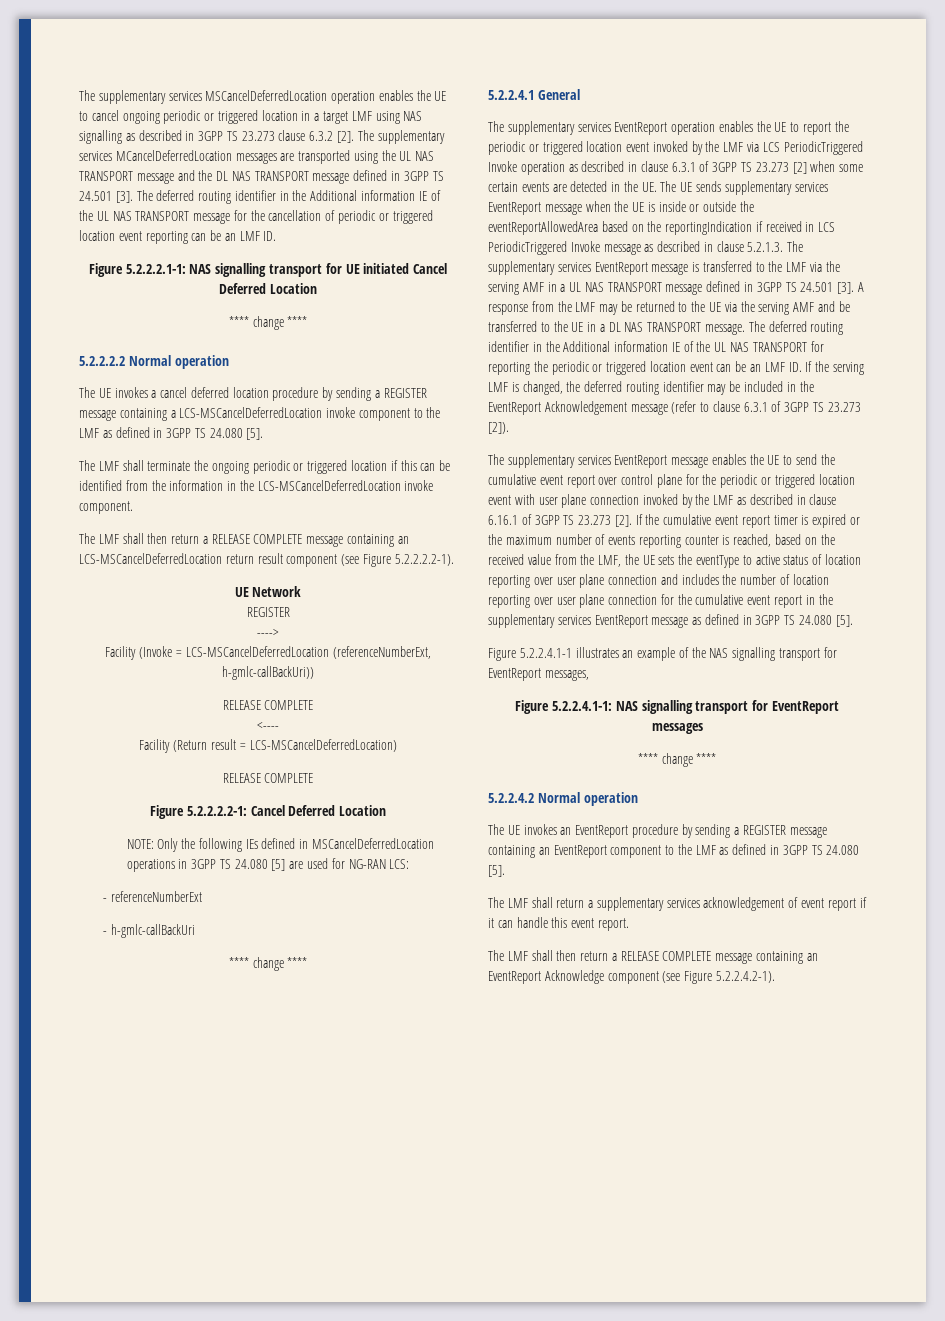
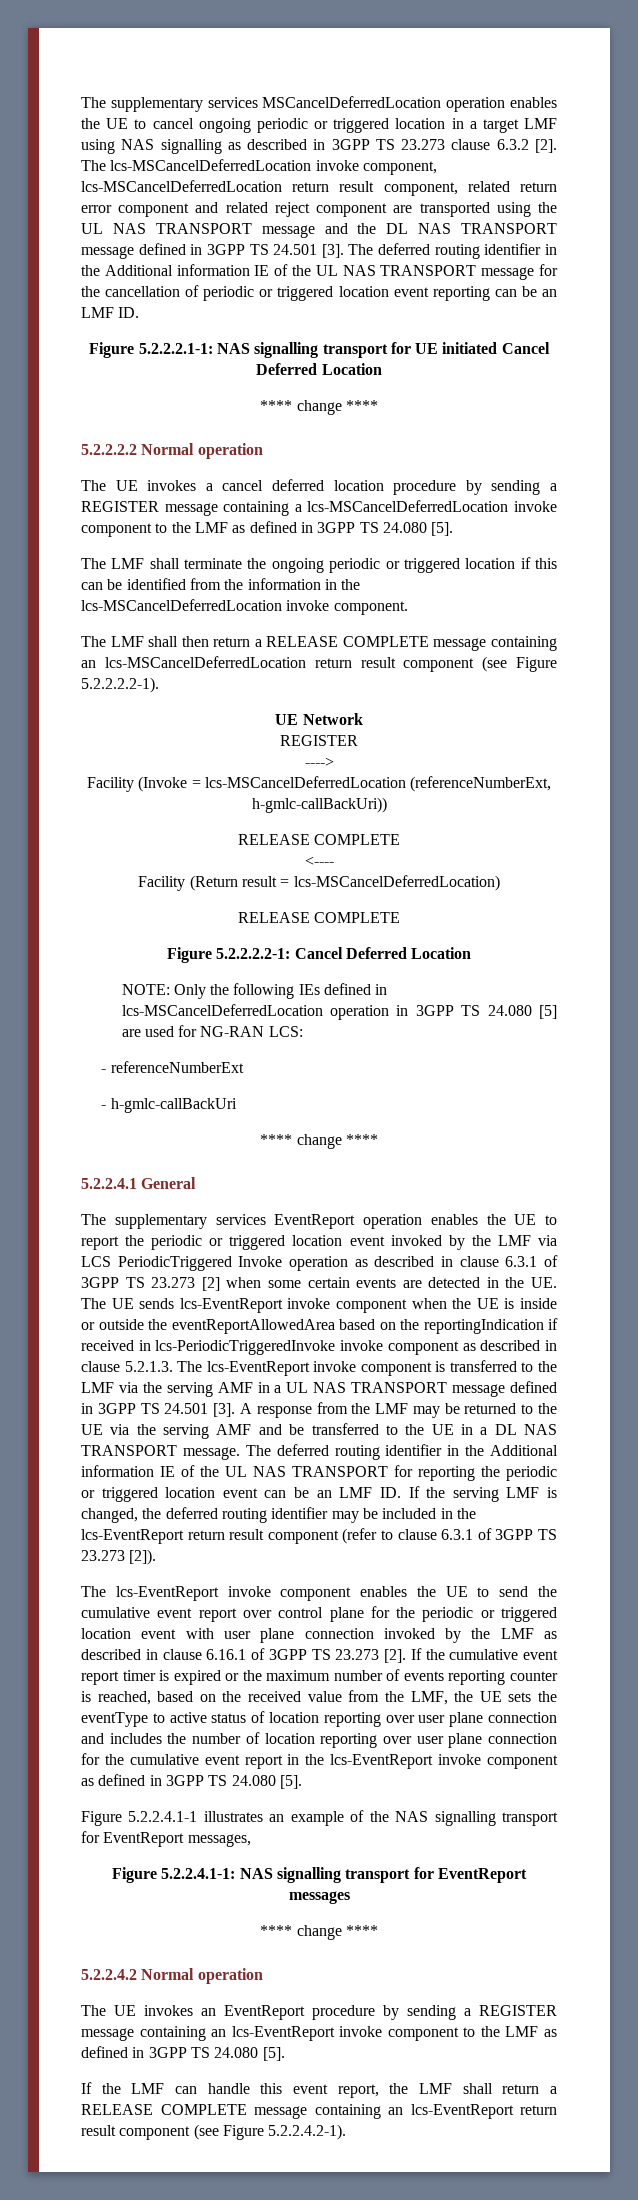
[377,130,445,144] [79,150,277,164] supplementary services MCancelDeferredLocation messages -> [110,159,437,175] [81,180,557,196] [81,202,388,217] lcs-MSCancelDeferredLocation invoke component, lcs-MSCancelDeferredLocation return result component, related return error component and related reject component
[179,407,323,418] LCS-MSCancelDeferredLocation -> [307,500,509,512] lcs-MSCancelDeferredLocation
[257,480,401,491] LCS-MSCancelDeferredLocation -> [81,599,282,611] lcs-MSCancelDeferredLocation
[79,553,222,564] LCS-MSCancelDeferredLocation -> [104,656,306,668] lcs-MSCancelDeferredLocation
[185,646,329,657] LCS-MSCancelDeferredLocation -> [204,776,406,788] lcs-MSCancelDeferredLocation
[249,739,397,752] LCS-MSCancelDeferredLocation) -> [293,875,500,891] lcs-MSCancelDeferredLocation)
[312,838,435,849] [126,859,175,872] MSCancelDeferredLocation operations -> [121,1004,389,1020] lcs-MSCancelDeferredLocation operation
[724,181,828,195] [488,202,582,215] supplementary services EventReport message -> [179,1298,407,1313] lcs-EventReport invoke component
[818,222,836,232] [488,241,641,255] LCS PeriodicTriggered Invoke message -> [155,1340,459,1355] lcs-PeriodicTriggeredInvoke invoke component
[488,261,689,275] supplementary services EventReport message -> [206,1361,432,1376] lcs-EventReport invoke component
[488,401,668,415] EventReport Acknowledgement message -> [81,1529,339,1544] lcs-EventReport return result component
[507,454,709,468] supplementary services EventReport message -> [115,1586,352,1601] lcs-EventReport invoke component
[488,614,689,628] supplementary services EventReport message -> [330,1754,558,1769] lcs-EventReport invoke component
[553,845,607,858] EventReport -> [231,2026,383,2041] lcs-EventReport invoke
[488,897,867,911] [488,918,494,928] The LMF shall return a supplementary services acknowledgement of event report if it -> [81,2082,165,2094] If the LMF
[597,918,629,931] [488,950,818,964] [488,970,604,984] report. // The LMF shall then return a RELEASE COMPLETE message containing an EventReport Acknowledge -> [337,2083,557,2098] [81,2104,557,2119] [81,2125,116,2136] report, the LMF shall return a RELEASE COMPLETE message containing an lcs-EventReport return result

